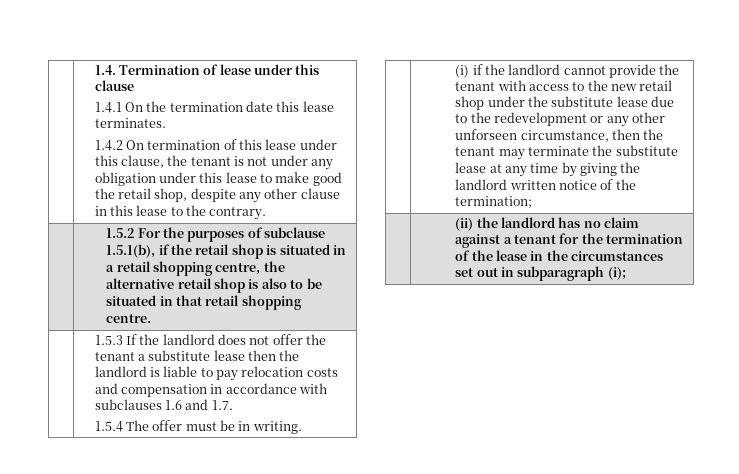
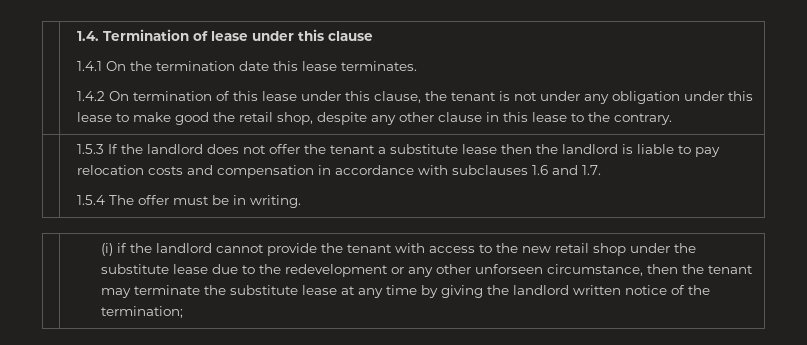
[106,227,326,242] [106,244,346,259] [106,261,285,276] [106,278,322,293] [106,295,302,310] [106,314,152,323] // | 1.5.2 For the purposes of subclause 1.5.1(b), if the retail shop is situated in a retail shopping centre, the alternative retail shop is also to be situated in that retail shopping centre. -> (672, 119) none
[455,217,640,231] [455,233,684,248] [455,250,664,261] [455,266,626,281] // | (ii) the landlord has no claim against a tenant for the termination of the lease in the circumstances set out in subparagraph (i); -> (183, 312) none

